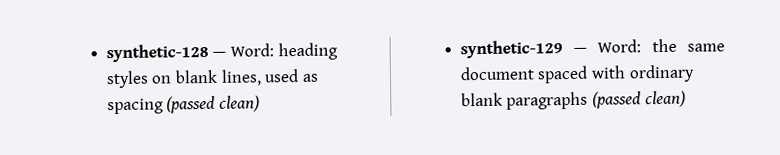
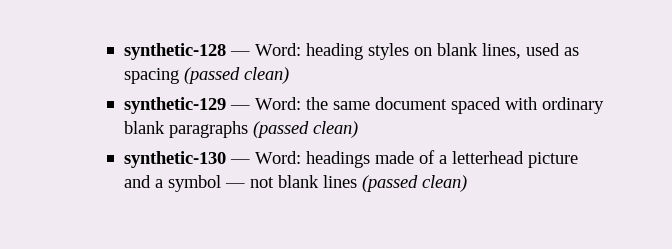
(686, 99) none -> [123,150,578,168] [123,175,467,192] // synthetic-130 — Word: headings made of a letterhead picture and a symbol — not blank lines (passed clean)

